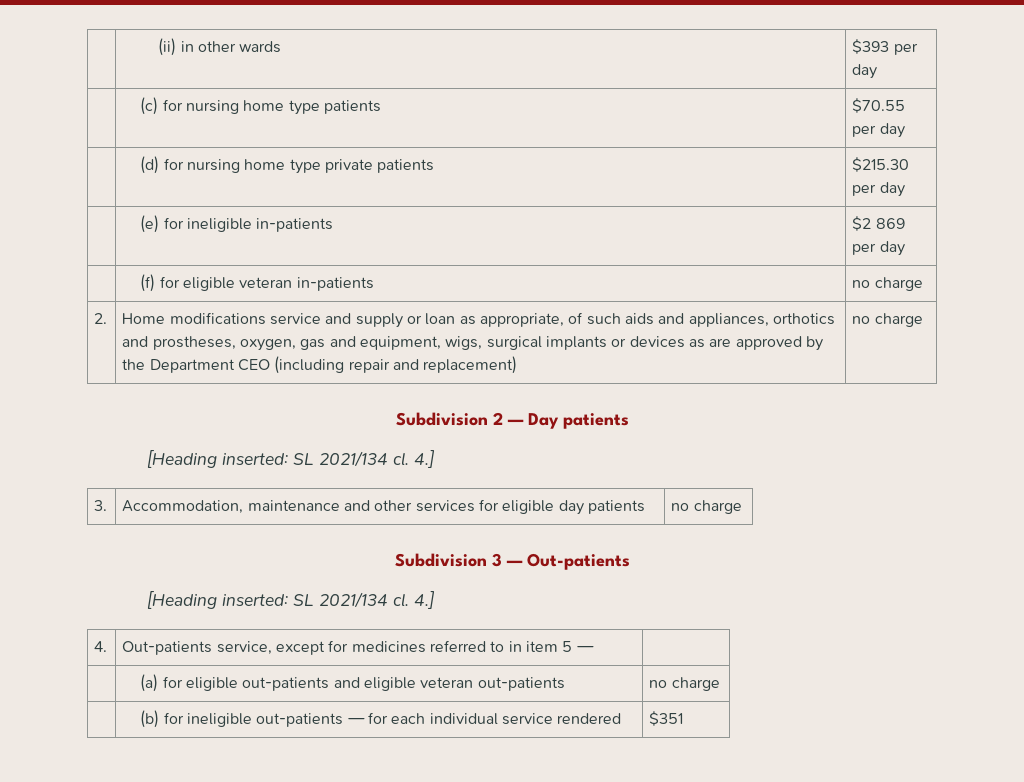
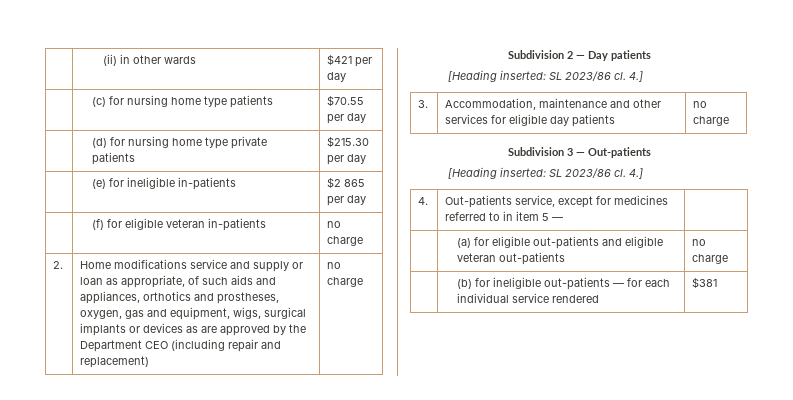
[852,39,890,54] $393 -> [327,54,353,66] $421
[875,218,905,229] 869 -> [344,179,366,187] 865
[318,451,388,467] 2021/134 -> [564,71,611,81] 2023/86
[318,592,388,608] 2021/134 -> [564,168,611,178] 2023/86
[649,711,684,726] $351 -> [692,277,718,289] $381

